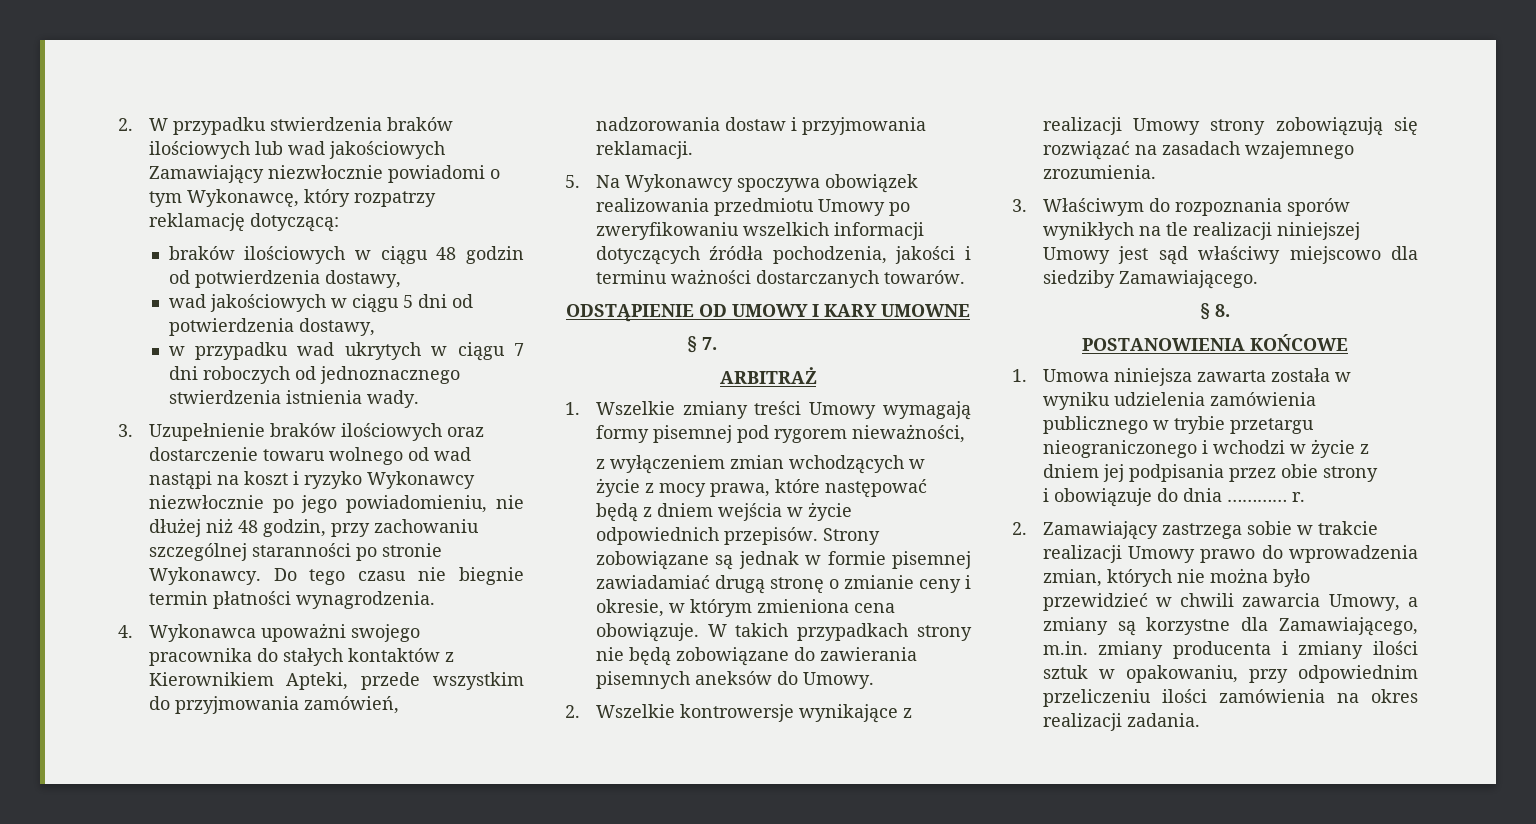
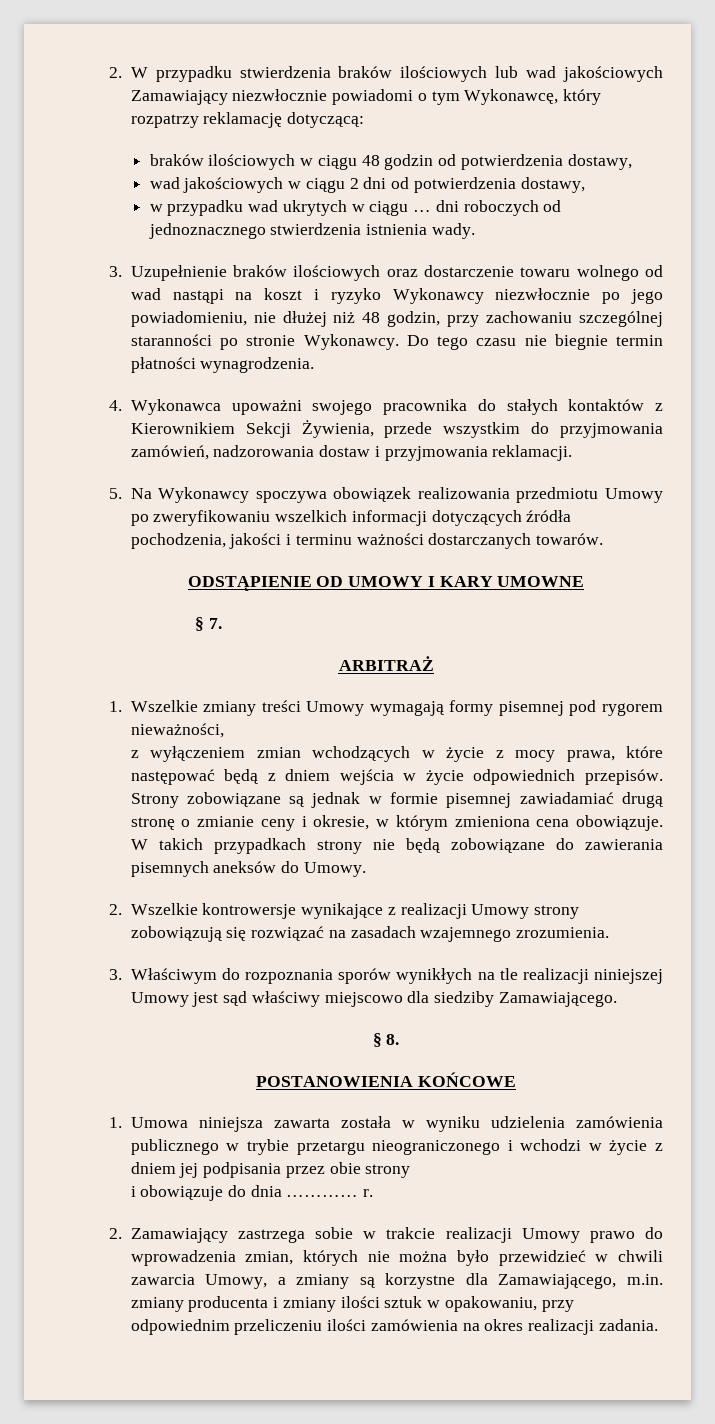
[402,295,413,308] 5 -> [349,178,359,189] 2
[514,343,524,356] 7 -> [413,210,432,212] …
[286,672,349,690] Apteki, -> [245,420,374,438] Sekcji Żywienia,

